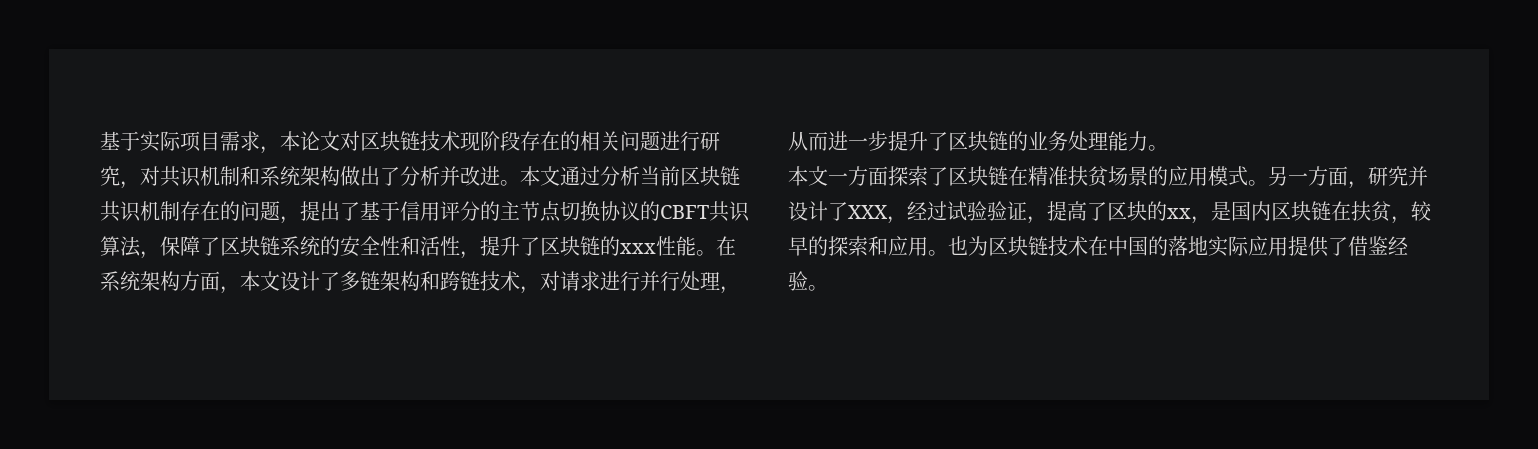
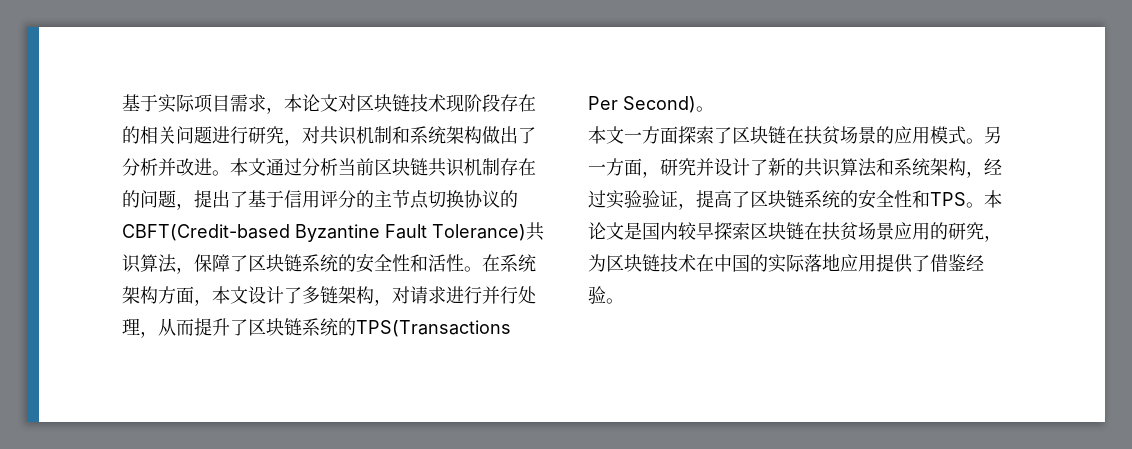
[660,205,709,219] CBFT -> [122,224,526,242] CBFT(Credit-based Byzantine Fault Tolerance)
[460,236,696,259] ，提升了区块链的xxx性能 -> (464, 263) none
[420,271,520,291] 和跨链技术 -> (374, 295) none
[828,131,1148,151] 进一步提升了区块链的业务处理能力 -> [194,318,511,337] [588,96,696,113] 提升了区块链系统的TPS(Transactions Per Second)
[1028,166,1068,186] 精准 -> (804, 135) none
[848,201,967,224] XXX，经过试 -> [768,158,1002,178] [588,190,624,209] 新的共识算法和系统架构，经过实
[1147,201,1432,224] [788,236,968,256] 的xx，是国内区块链在扶贫，较早的探索和应用。也 -> [786,189,1002,209] [588,222,1002,242] 链系统的安全性和TPS。本论文是国内较早探索区块链在扶贫场景应用的研究，
[1168,236,1249,257] 落地实际 -> [768,254,840,273] 实际落地

